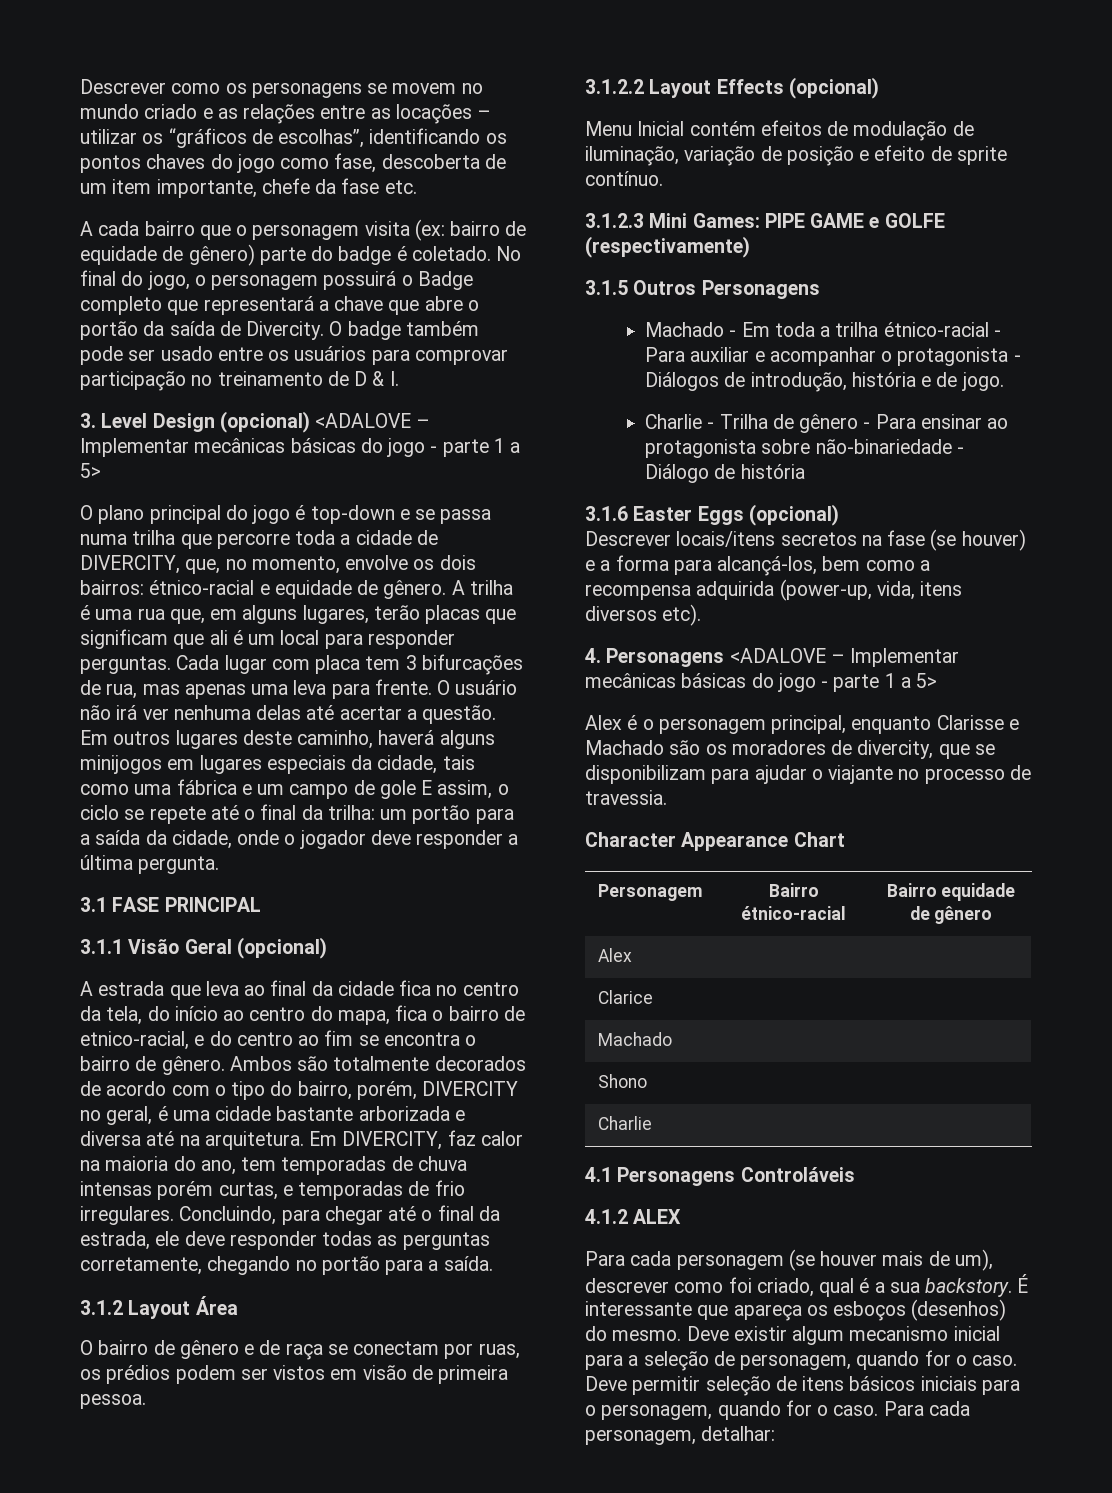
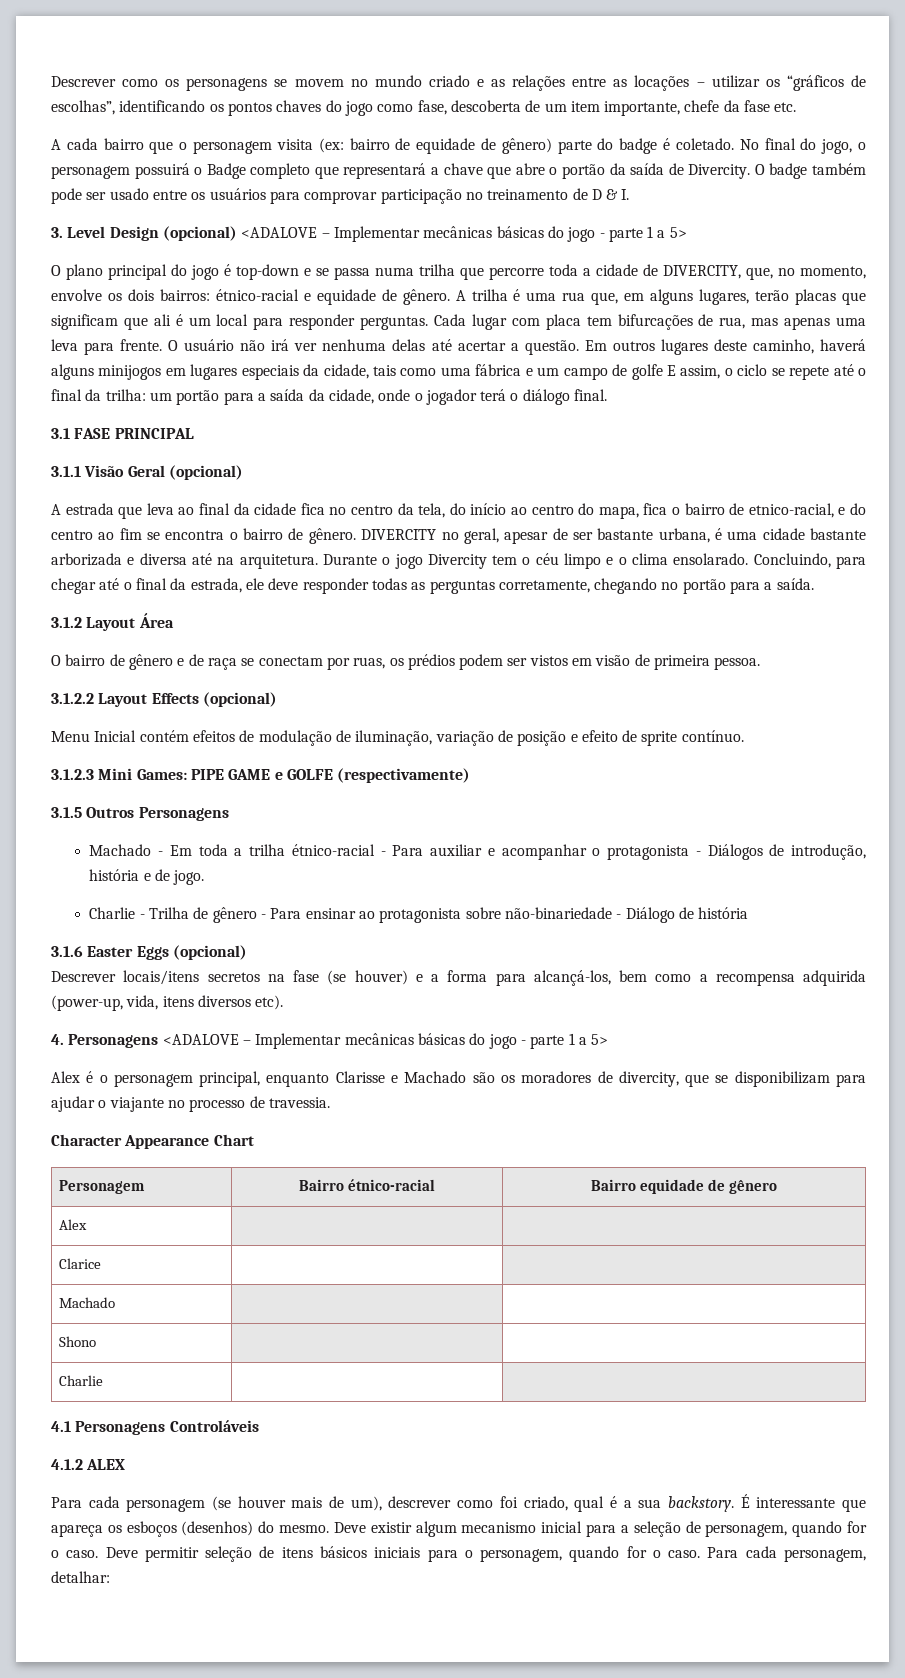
[405,655,417,670] 3 -> (612, 321) none
[379,780,416,799] gole -> [631,364,663,380] golfe
[370,830,519,849] [80,855,220,874] deve responder a última pergunta. -> [480,389,608,405] terá o diálogo final.
[229,1056,526,1071] [80,1081,519,1100] [80,1106,153,1125] Ambos são totalmente decorados de acordo com o tipo do bairro, porém, DIVERCITY no geral, -> [361,528,710,544] DIVERCITY no geral, apesar de ser bastante urbana,
[309,1130,523,1150] [80,1156,467,1175] [80,1180,465,1200] [80,1206,174,1225] Em DIVERCITY, faz calor na maioria do ano, tem temporadas de chuva intensas porém curtas, e temporadas de frio irregulares. -> [322,553,749,569] Durante o jogo Divercity tem o céu limpo e o clima ensolarado.

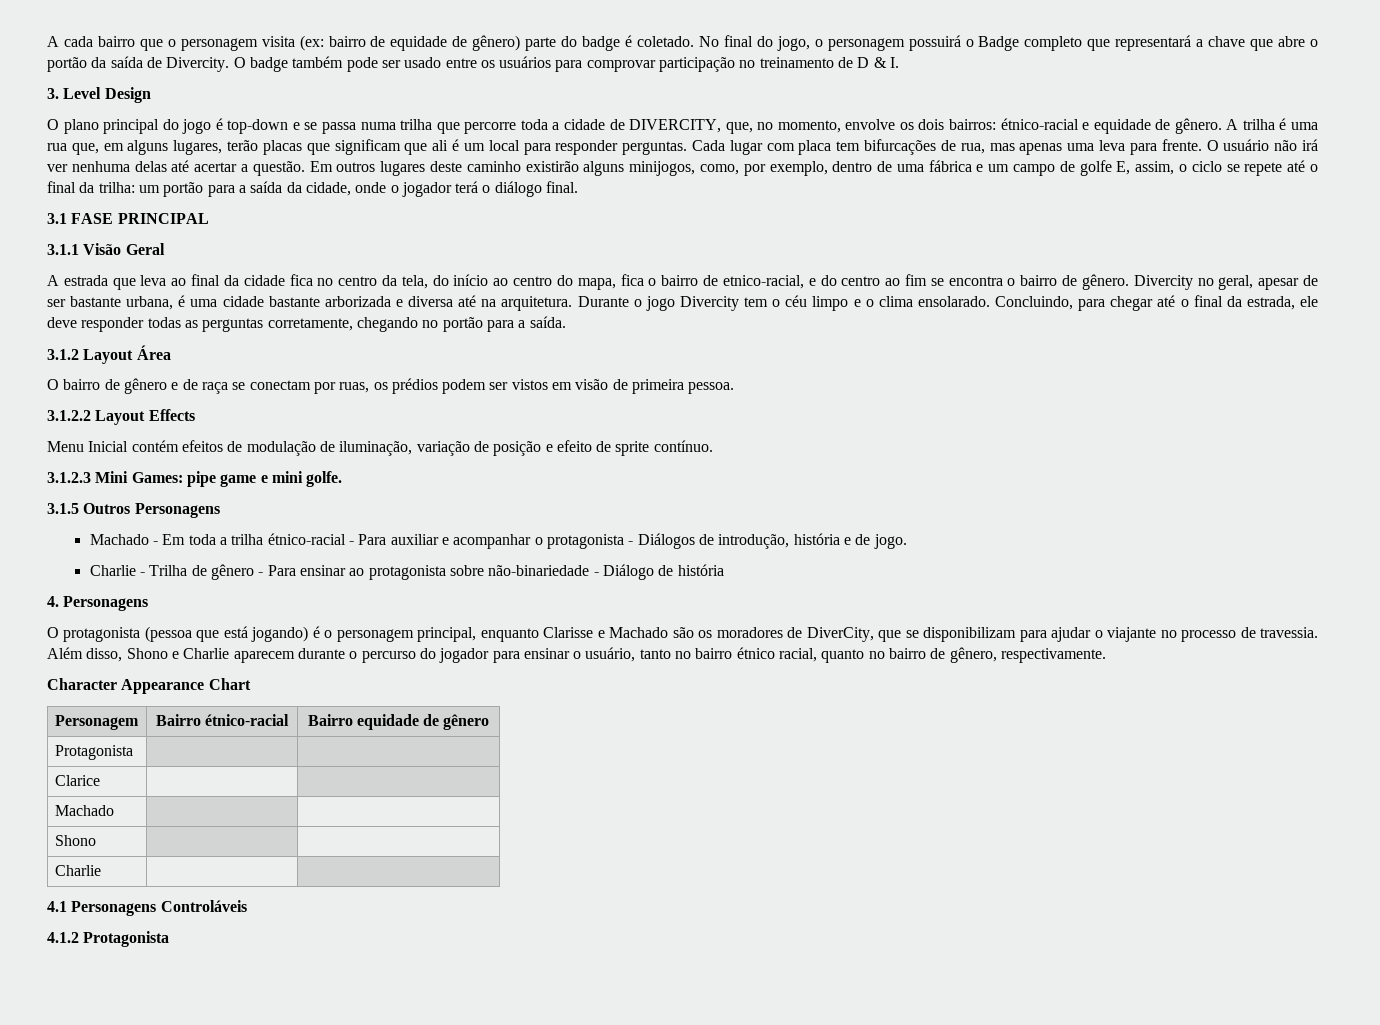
[51,75,866,91] [51,100,797,116] Descrever como os personagens se movem no mundo criado e as relações entre as locações – utilizar os “gráficos de escolhas”, identificando os pontos chaves do jogo como fase, descoberta de um item importante, chefe da fase etc. // -> (47, 41) none
[162,226,687,242] (opcional) <ADALOVE – Implementar mecânicas básicas do jogo - parte 1 a 5> -> (151, 95) none
[752,339,866,354] [51,364,437,380] caminho, haverá alguns minijogos em lugares especiais da cidade, tais como -> [466,161,893,176] caminho existirão alguns minijogos, como, por exemplo, dentro de
[666,365,676,376] E -> [1116,161,1131,175] E,
[168,465,243,480] (opcional) -> (165, 249) none
[361,529,437,540] DIVERCITY -> [1133,275,1193,290] Divercity
[202,692,277,707] (opcional) -> (195, 415) none
[190,768,471,783] PIPE GAME e GOLFE (respectivamente) -> [186,471,343,487] pipe game e mini golfe.
[51,945,247,960] [51,970,866,986] [51,995,284,1011] [51,1033,609,1049] [51,1071,80,1083] 3.1.6 Easter Eggs (opcional) // Descrever locais/itens secretos na fase (se houver) e a forma para alcançá-los, bem como a recompensa adquirida (power-up, vida, itens diversos etc). // 4. Personagens <ADALOVE – Implementar mecânicas básicas do jogo - parte 1 a 5> // Alex -> [47,596,149,611] [47,626,309,642] 4. Personagens // O protagonista (pessoa que está jogando)
[618,1071,679,1087] divercity, -> [806,627,874,642] DiverCity,
(330, 1102) none -> [47,647,1107,663] Além disso, Shono e Charlie aparecem durante o percurso do jogador para ensinar o usuário, tanto no bairro étnico racial, quanto no bairro de gênero, respectivamente.
[59,1219,88,1230] Alex -> [54,745,133,760] Protagonista
[86,1459,126,1470] [51,1494,867,1512] [51,1521,868,1537] [51,1546,867,1562] [51,1571,110,1583] ALEX // Para cada personagem (se houver mais de um), descrever como foi criado, qual é a sua backstory. É interessante que apareça os esboços (desenhos) do mesmo. Deve existir algum mecanismo inicial para a seleção de personagem, quando for o caso. Deve permitir seleção de itens básicos iniciais para o personagem, quando for o caso. Para cada personagem, detalhar: -> [83,931,170,947] Protagonista

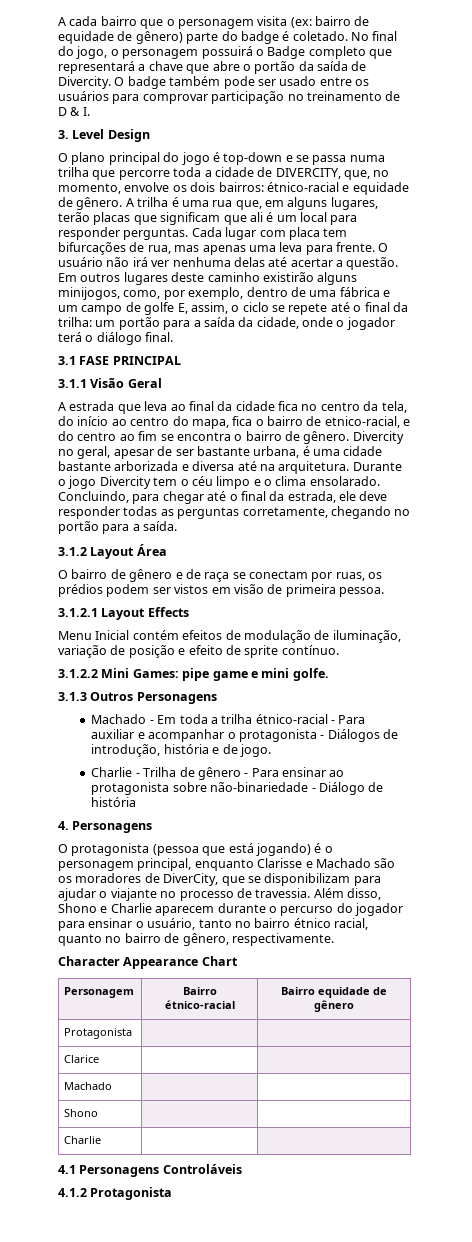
[47,410,91,421] 3.1.2.2 -> [58,608,98,617] 3.1.2.1
[47,472,91,483] 3.1.2.3 -> [58,669,98,678] 3.1.2.2
[47,503,79,514] 3.1.5 -> [58,692,87,701] 3.1.3

